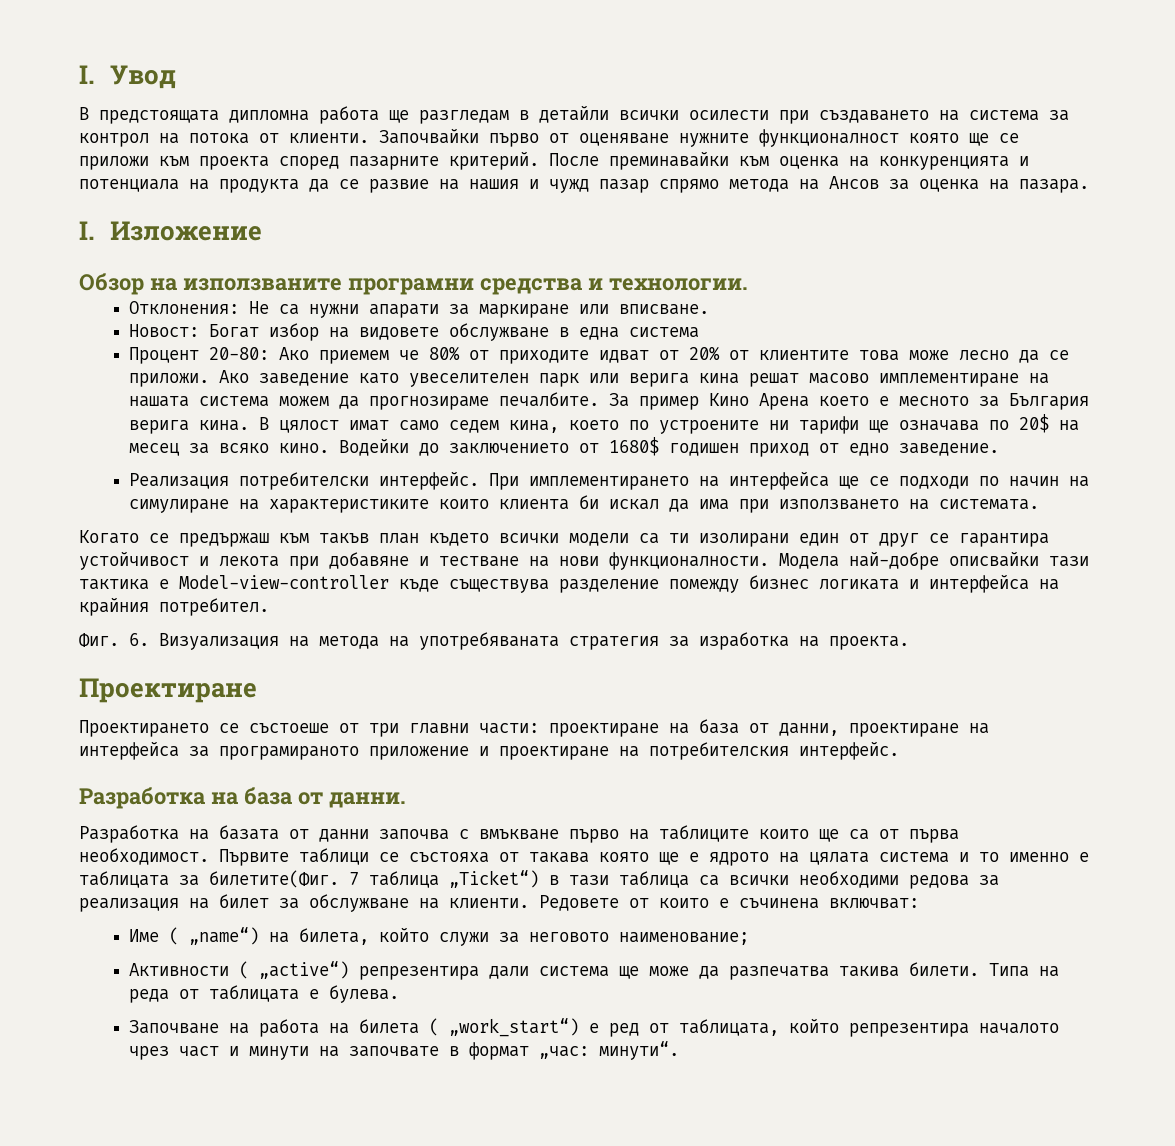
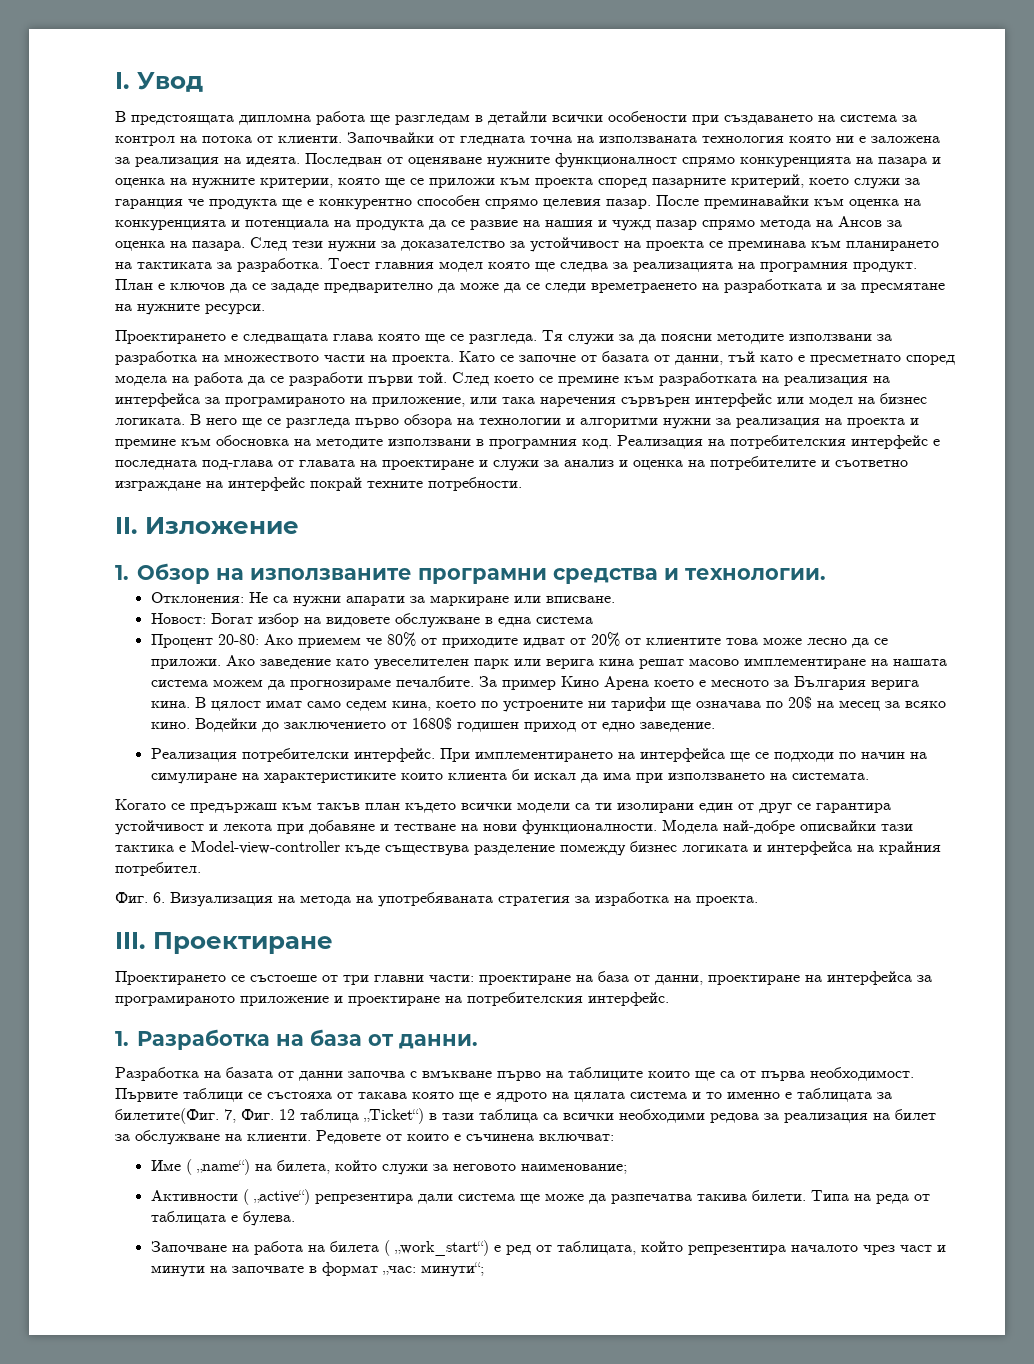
[689,110,769,121] осилести -> [608,111,687,122] особености
[489,129,899,147] първо от оценяване нужните функционалност -> [439,136,940,146] [115,153,941,168] [115,178,333,189] от гледната точна на използваната технология която ни е заложена за реализация на идеята. Последван от оценяване нужните функционалност спрямо конкуренцията на пазара и оценка на нужните критерии,
[449,151,539,170] критерий. -> [731,174,920,189] [115,195,651,210] критерий, което служи за гаранция че продукта ще е конкурентно способен спрямо целевия пазар.
[79,221,95,240] // I. -> [250,237,939,252] [115,258,917,273] [115,279,945,293] [115,304,265,315] [115,330,892,345] [115,351,955,365] [115,372,890,386] [115,393,927,407] [115,414,919,429] [115,435,940,449] [115,456,908,471] [115,477,522,491] [115,517,137,534] След тези нужни за доказателство за устойчивост на проекта се преминава към планирането на тактиката за разработка. Тоест главния модел която ще следва за реализацията на програмния продукт. План е ключов да се зададе предварително да може да се следи времетраенето на разработката и за пресмятане на нужните ресурси. // Проектирането е следващата глава която ще се разгледа. Тя служи за да поясни методите използвани за разработка на множеството части на проекта. Като се започне от базата от данни, тъй като е пресметнато според модела на работа да се разработи първи той. След което се премине към разработката на реализация на интерфейса за програмираното на приложение, или така наречения сървърен интерфейс или модел на бизнес логиката. В него ще се разгледа първо обзора на технологии и алгоритми нужни за реализация на проекта и премине към обосновка на методите използвани в програмния код. Реализация на потребителския интерфейс е последната под-глава от главата на проектиране и служи за анализ и оценка на потребителите и съответно изграждане на интерфейс покрай техните потребности. // II.
(263, 231) none -> [115,565,129,580] 1.
(909, 643) none -> [115,932,145,949] III.
(899, 750) none -> [115,1031,129,1046] 1.
[349,872,359,885] 7 -> [224,1109,295,1123] 7, Фиг. 12
[598,1041,679,1060] минути“. -> [420,1262,484,1277] минути“;

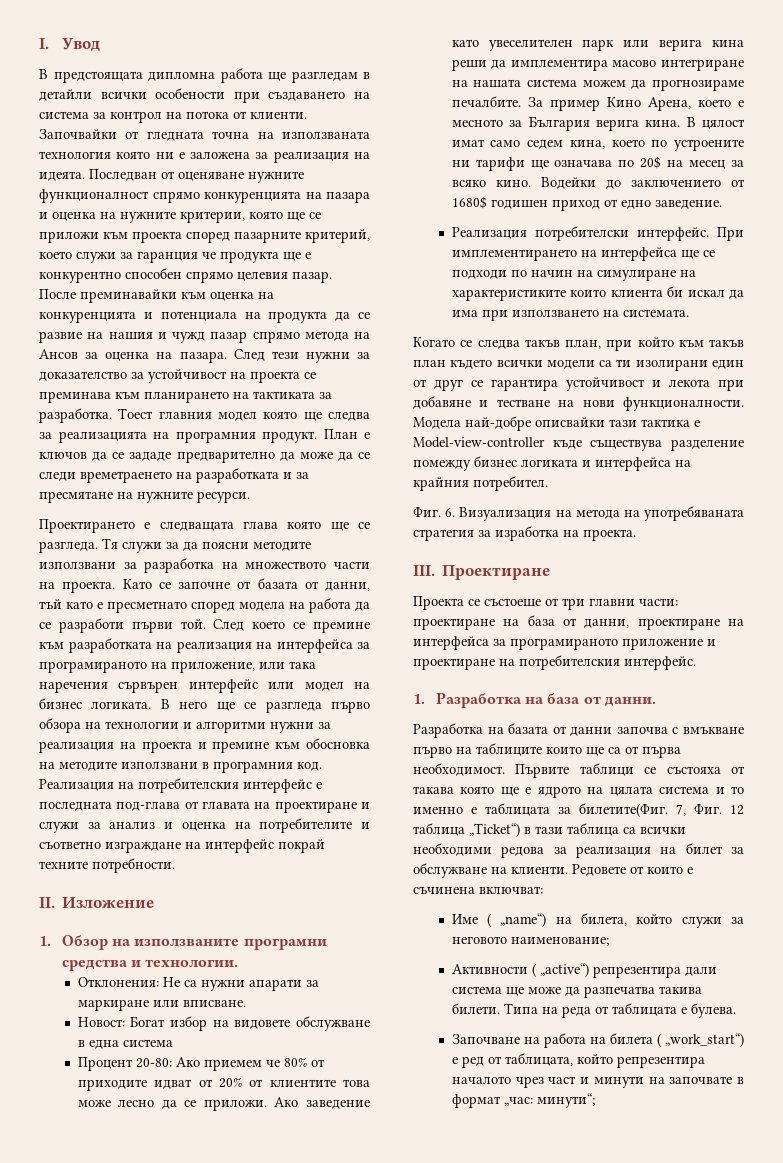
[638,658,866,669] решат масово имплементиране -> [451,59,744,71] реши да имплементира масово интегриране
[603,676,649,690] Арена -> [647,97,691,111] Арена,
[190,803,277,813] предържаш -> [477,337,674,351] следва такъв план, при който
[115,971,226,985] Проектирането -> [413,596,464,610] Проектa

